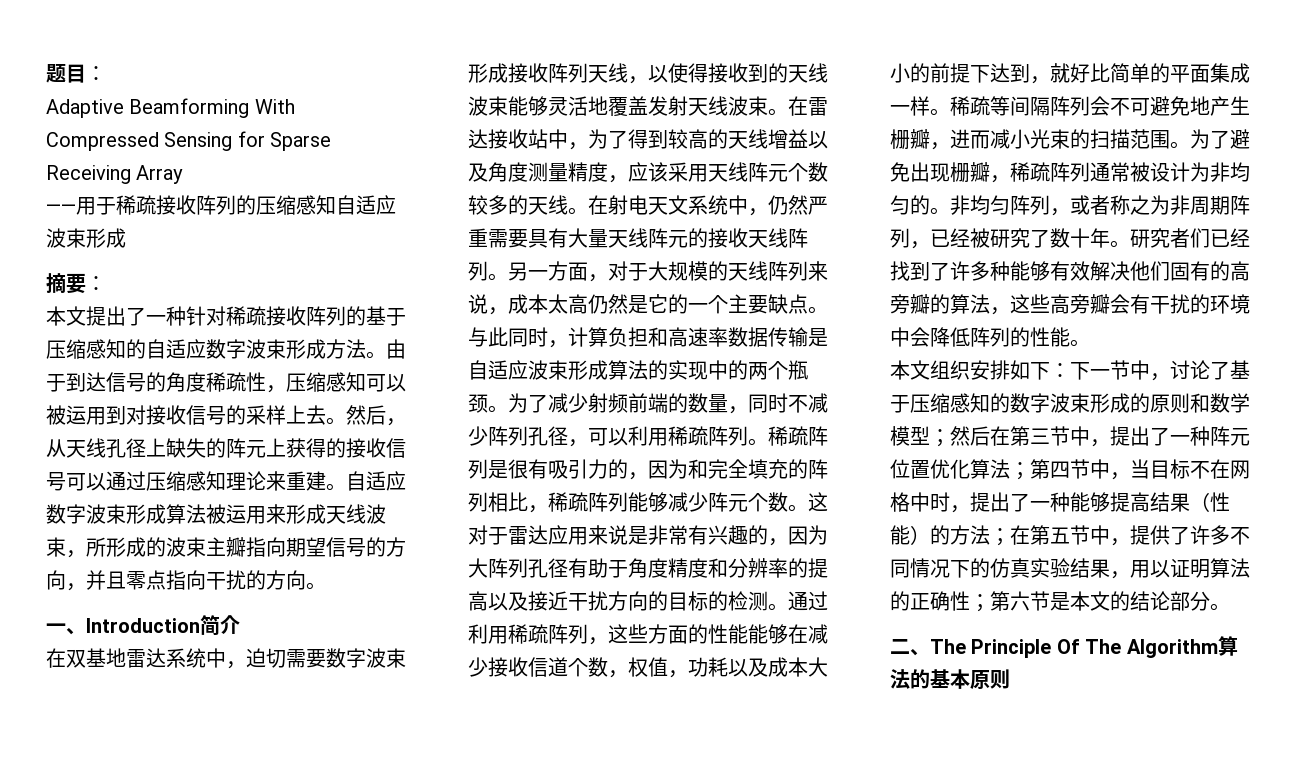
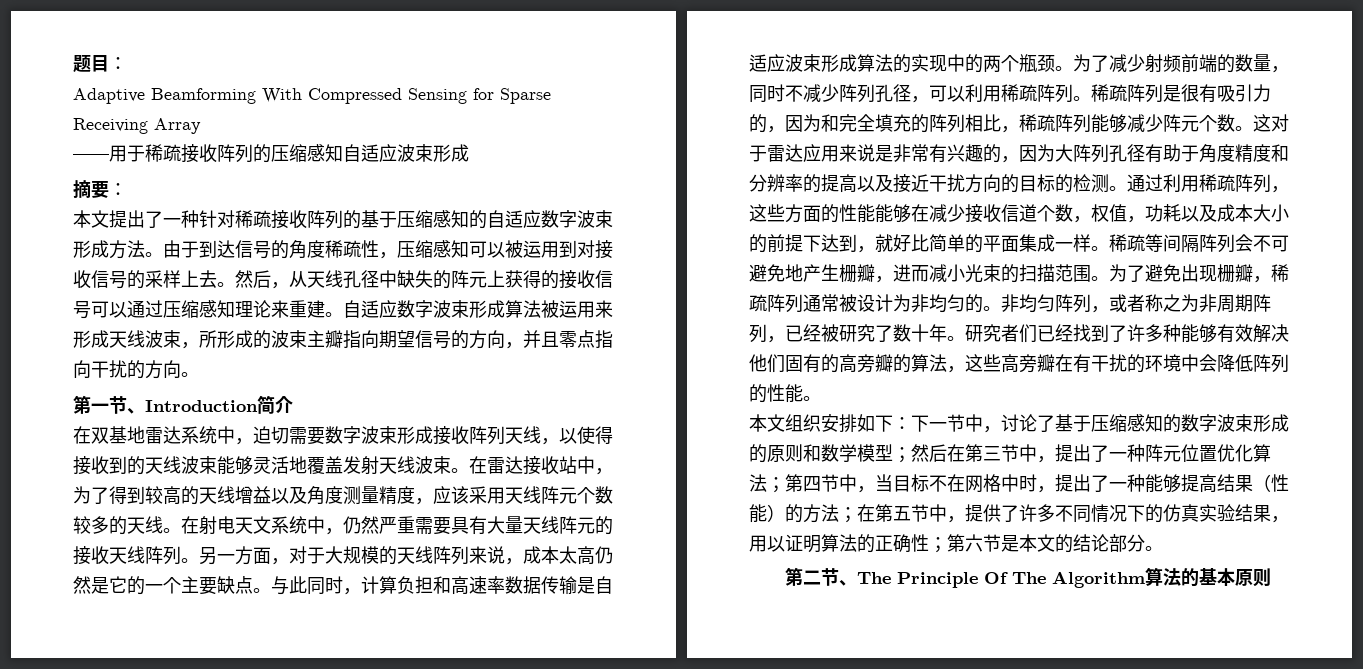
[146,438,166,457] 上 -> [379,270,397,288] 中
[46,623,66,633] 一 -> [73,395,127,414] 第一节
[1110,294,1130,314] 会 -> [1055,354,1073,372] 在
[890,639,910,654] 二 -> [784,567,839,586] 第二节

